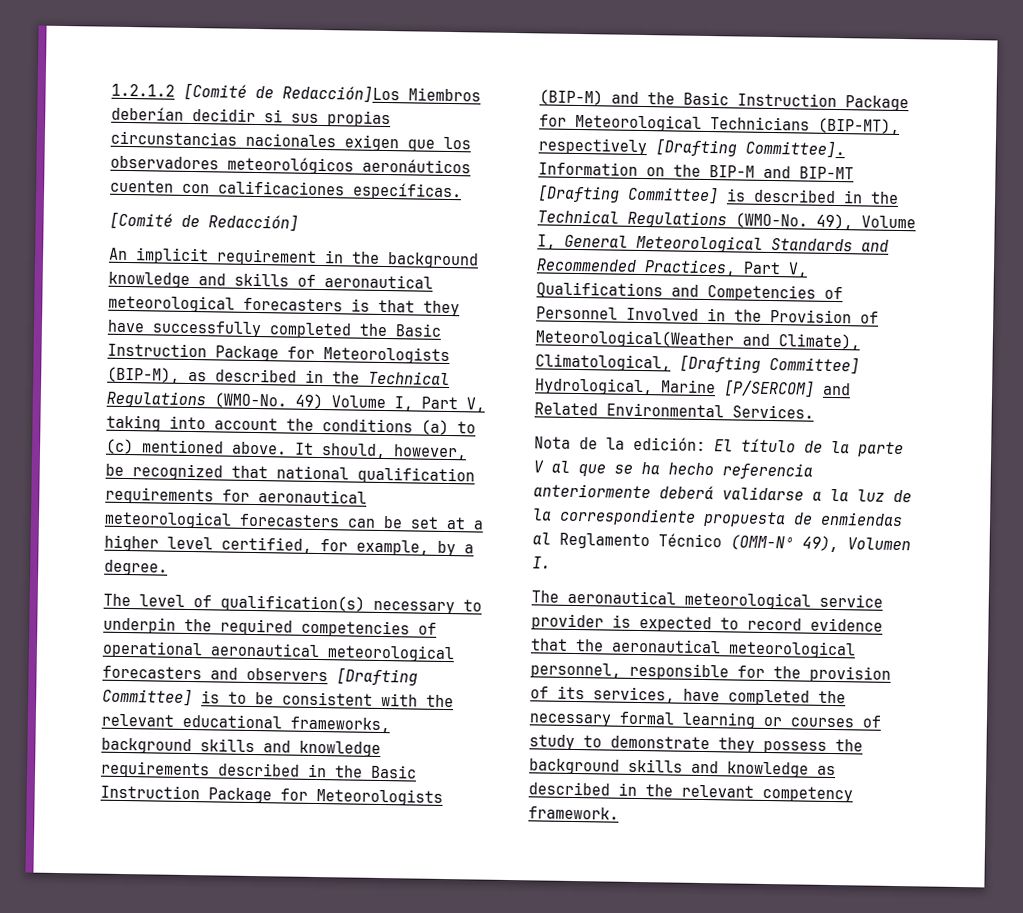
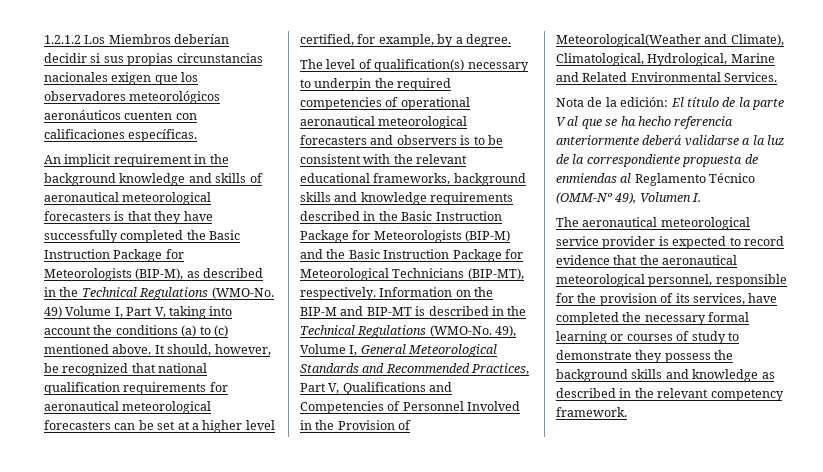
[183,82,400,104] [Comité de Redacción]Los -> [84,35,106,44] Los
[109,211,299,232] // [Comité de Redacción] -> (198, 135) none
[336,667,418,686] [102,687,193,707] [Drafting Committee] -> (457, 140) none
[538,137,845,159] respectively [Drafting Committee]. -> [300,287,376,300] respectively.
[537,184,719,205] [Drafting Committee] -> (412, 311) none
[679,354,860,375] [Drafting Committee] -> (644, 59) none
[723,379,815,398] [P/SERCOM] -> (775, 58) none

